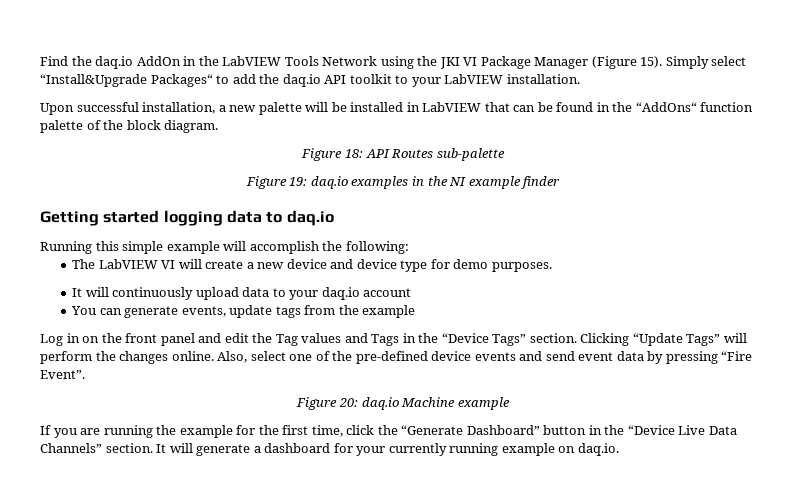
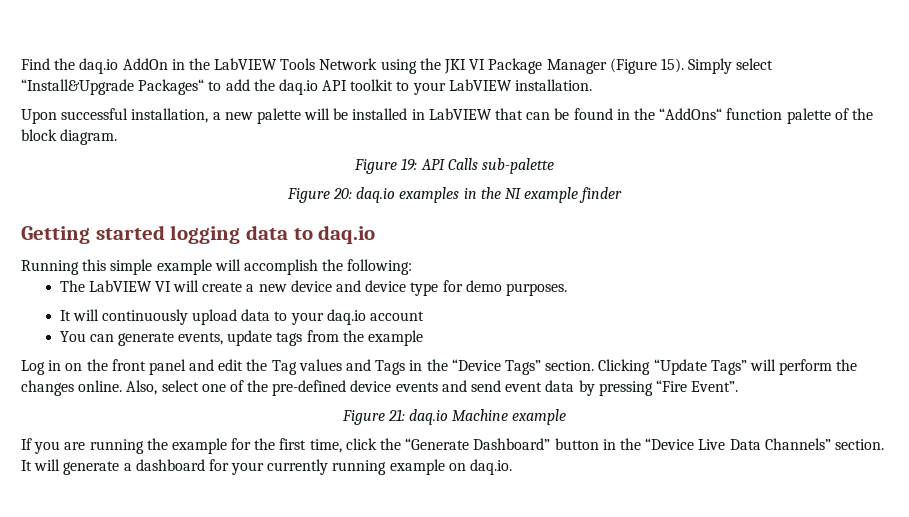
[344,149,434,158] 18: API Routes -> [401,158,478,171] 19: API Calls
[289,177,308,186] 19: -> [332,188,352,199] 20:
[338,398,358,407] 20: -> [387,409,405,421] 21:

